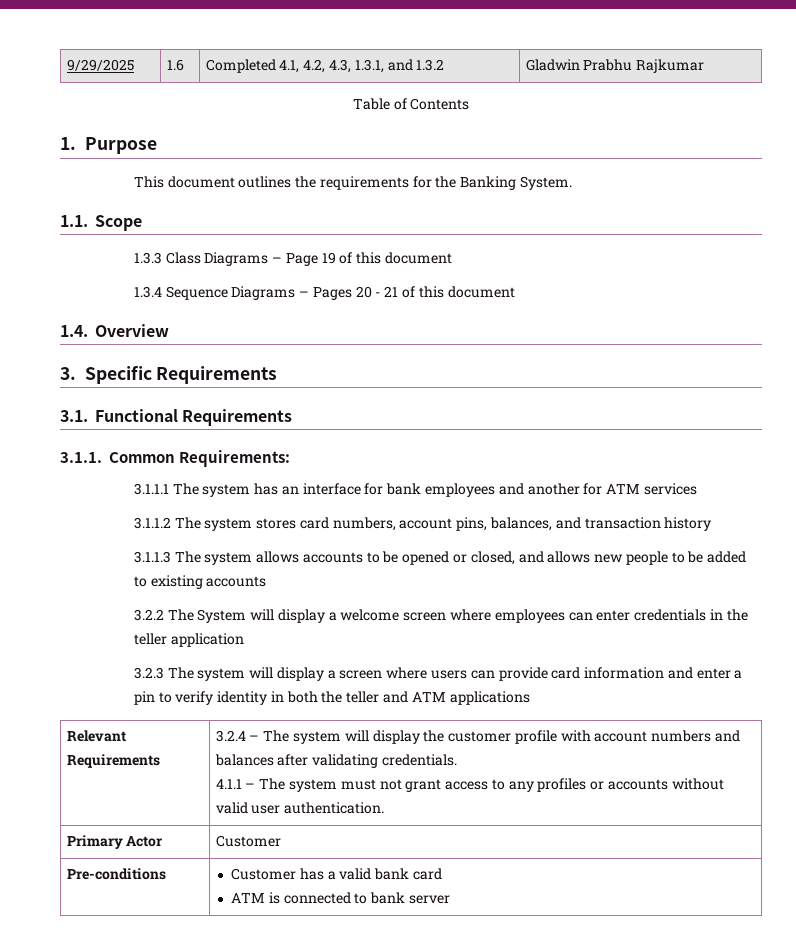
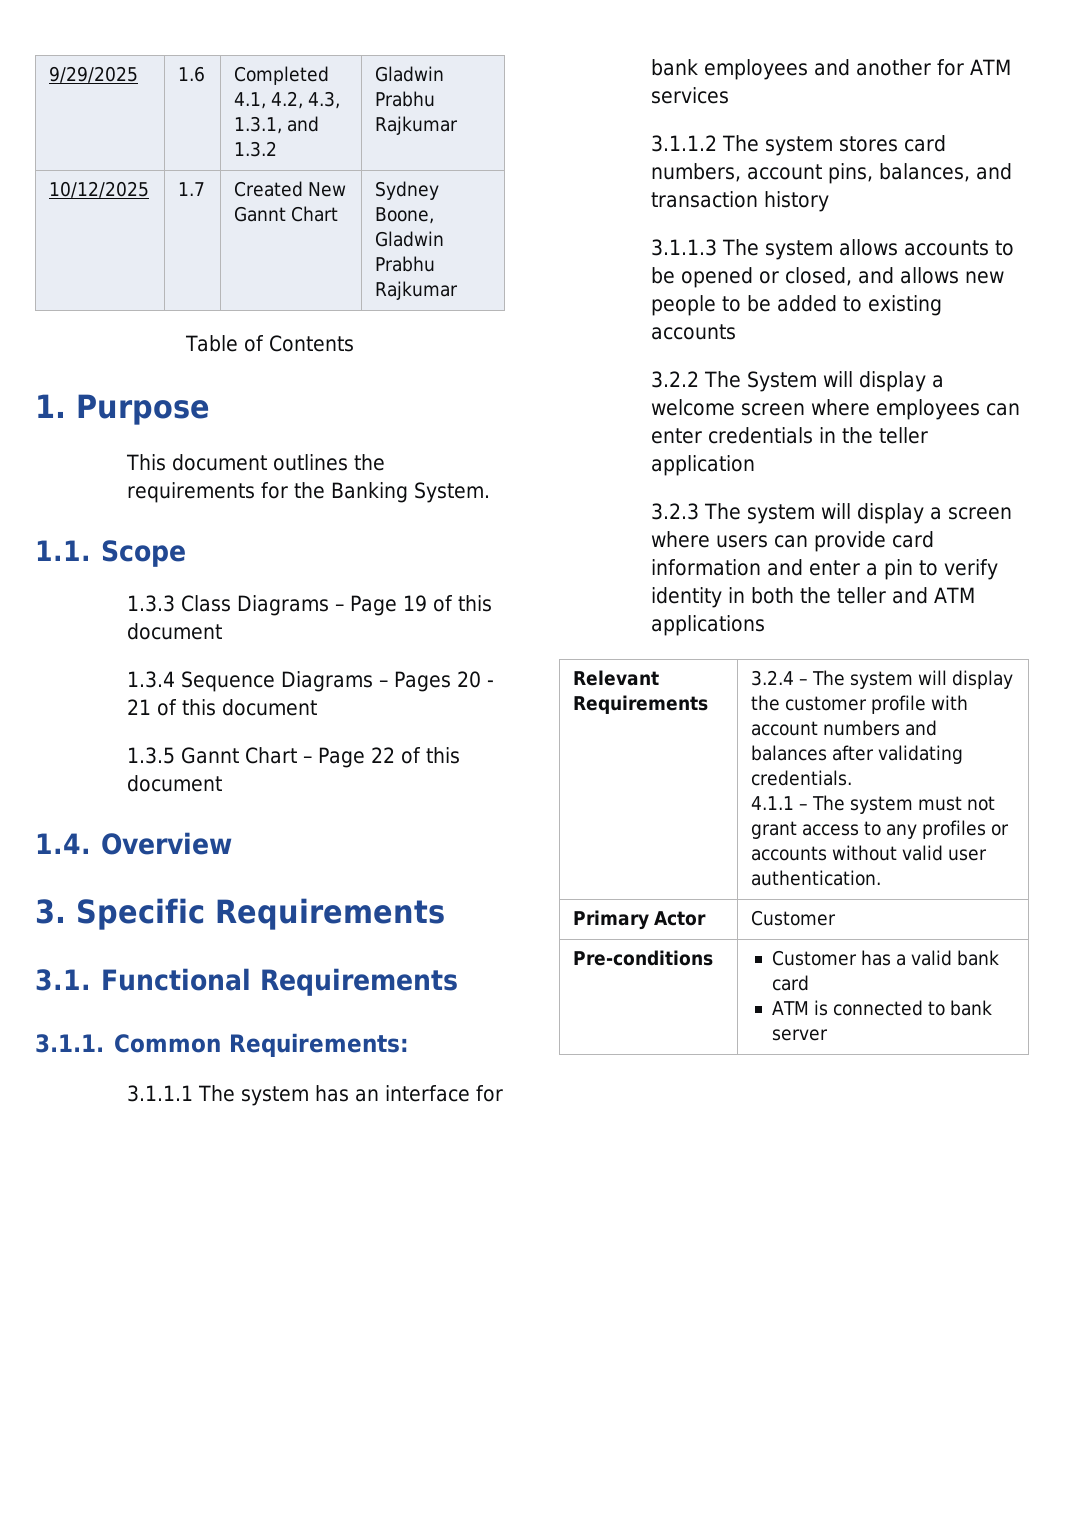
(705, 66) none -> [49,181,150,198] [178,182,206,196] [234,181,347,197] [234,206,339,222] [375,181,440,200] [375,207,435,224] [375,231,445,247] [375,256,436,272] [375,281,459,300] // 10/12/2025 | 1.7 | Created New Gannt Chart | Sydney Boone, Gladwin Prabhu Rajkumar
(515, 292) none -> [127,747,461,768] [127,775,223,792] // 1.3.5 Gannt Chart – Page 22 of this document

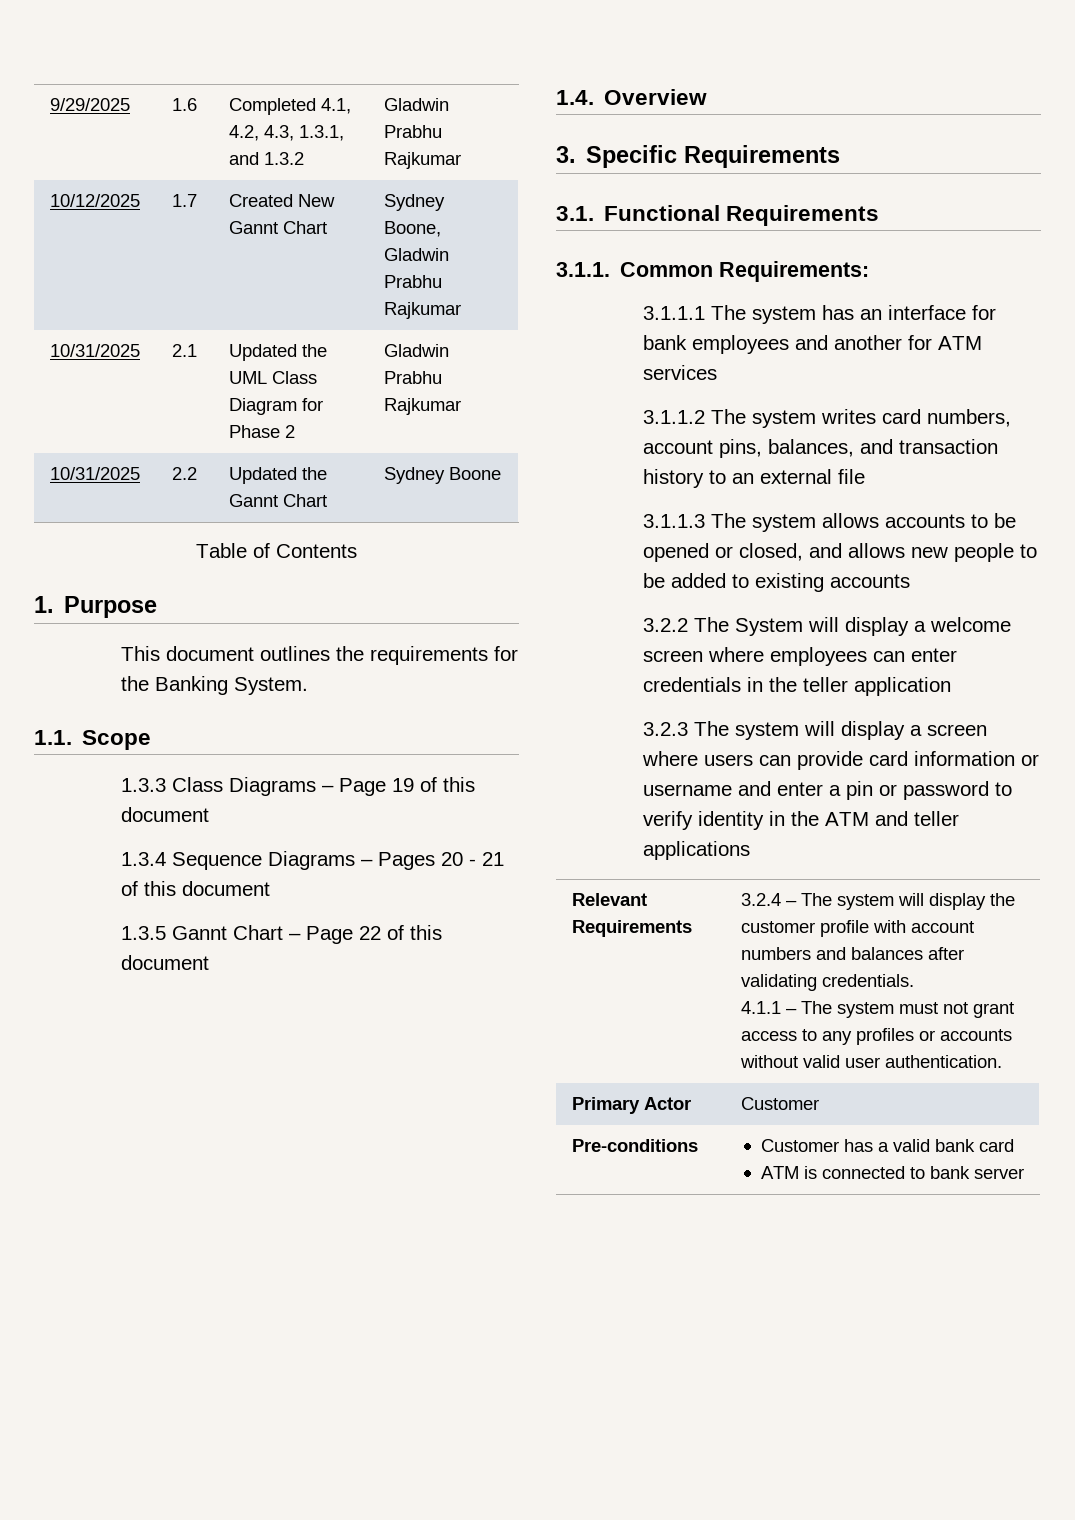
(459, 290) none -> [49,344,140,357] [171,344,197,357] [228,344,327,361] [228,371,317,384] [228,398,323,415] [228,425,295,438] [383,344,449,357] [383,371,442,384] [383,398,461,415] [49,467,140,480] [171,467,197,480] [228,467,327,484] [228,494,327,507] [383,467,501,484] // 10/31/2025 | 2.1 | Updated the UML Class Diagram for Phase 2 | Gladwin Prabhu Rajkumar // 10/31/2025 | 2.2 | Updated the Gannt Chart | Sydney Boone
[839,136,899,152] stores -> [820,409,876,424] writes
(830, 201) none -> [708,469,865,484] to an external file
(762, 567) none -> [1020,754,1039,766] [642,784,732,796] or username
(914, 569) none -> [878,781,989,800] or password
[751,587,976,604] both the teller and ATM -> [790,811,959,826] the ATM and teller

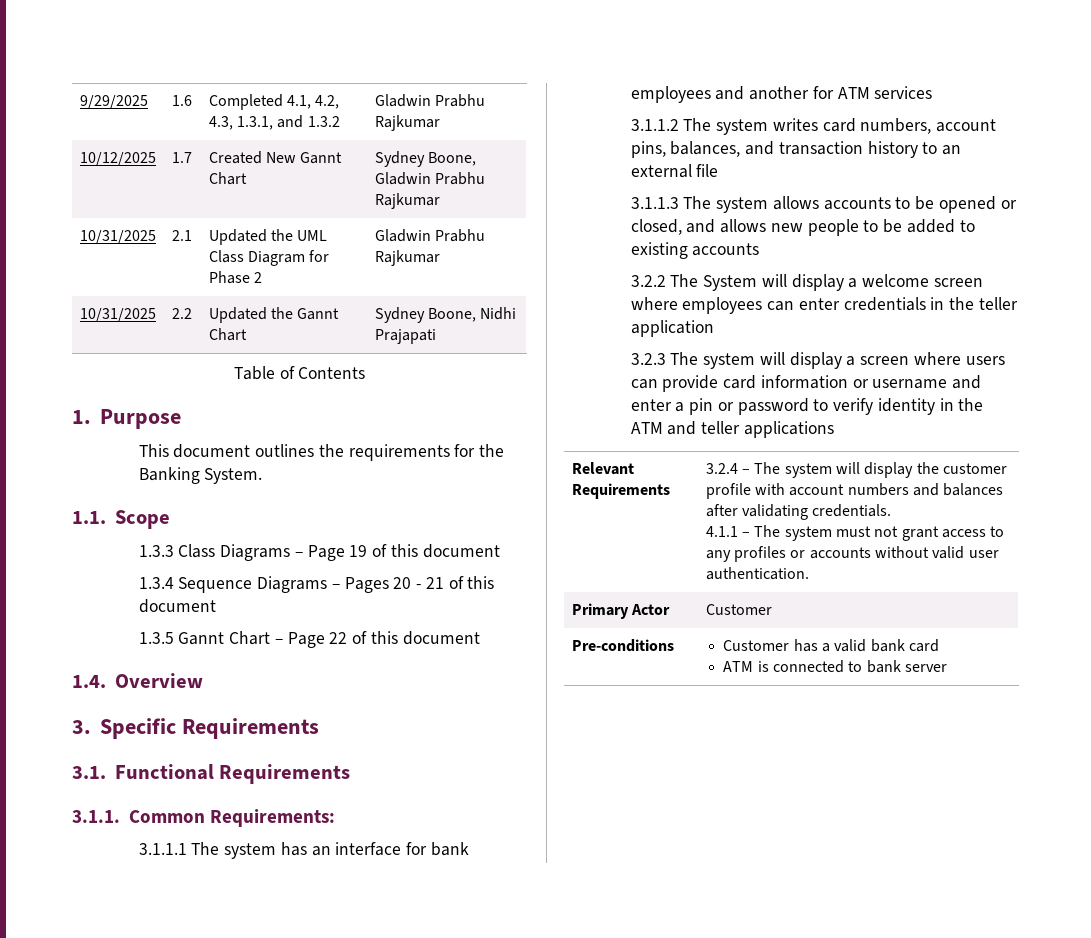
[448,467,501,480] Boone -> [428,307,517,322] [374,329,436,344] Boone, Nidhi Prajapati

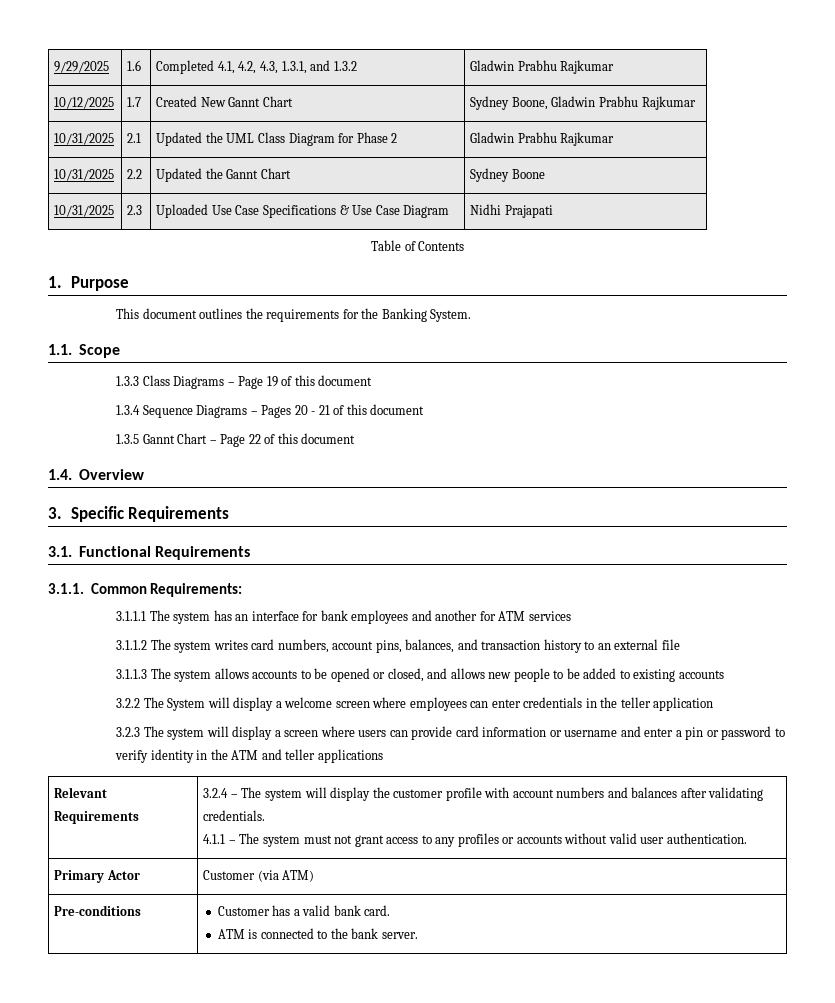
[428,308,477,322] Boone, -> [511,169,545,179] [54,205,115,217] [127,205,143,215] [156,204,450,218] Boone // 10/31/2025 | 2.3 | Uploaded Use Case Specifications & Use Case Diagram |
(772, 609) none -> [257,870,315,882] (via ATM)
[909,639,940,652] card -> [364,905,391,916] card.
[866,660,948,673] bank server -> [330,928,418,939] the bank server.

